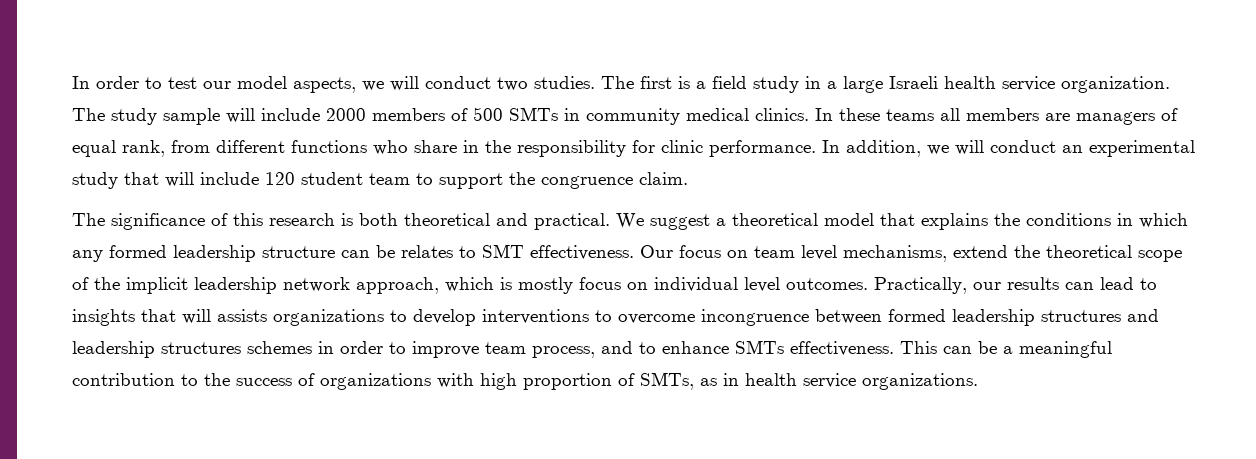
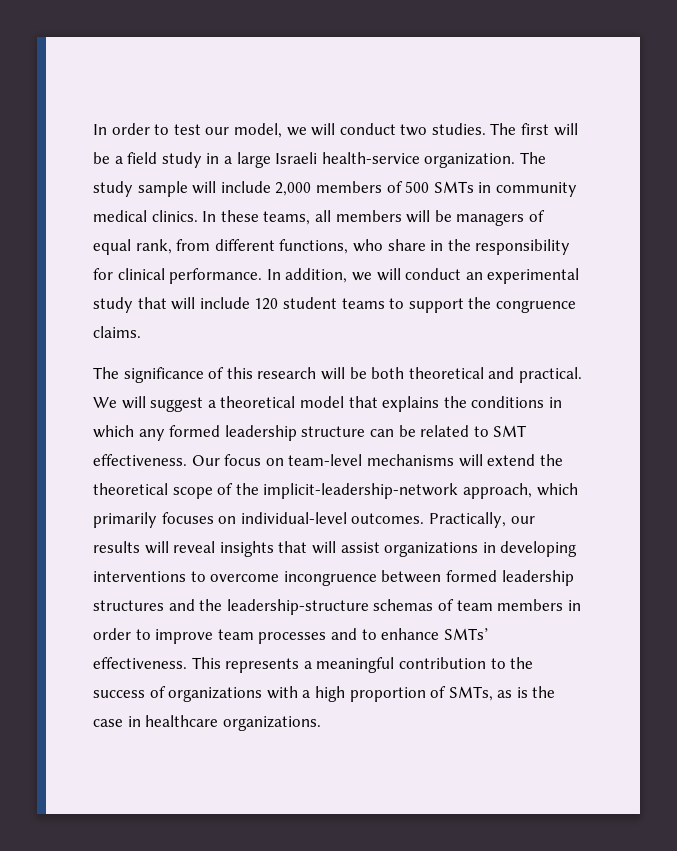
[237,76,356,93] model aspects, -> [233,123,282,138] model,
[678,76,690,89] is -> [553,123,578,136] [93,152,110,164] will be
[944,76,1055,91] health service -> [321,152,420,164] health-service
[326,108,366,121] 2000 -> [275,182,312,196] 2,000
[886,109,934,121] teams -> [263,211,311,225] teams,
[1045,113,1070,121] are -> [406,210,452,223] will be
[291,140,367,153] functions -> [279,239,349,254] functions,
[661,140,703,153] clinic -> [117,268,165,280] clinical
[369,173,410,185] team -> [341,298,385,309] teams
[639,172,688,185] claim. -> [93,326,141,338] claims.
[341,213,353,226] is -> [320,367,367,380] will be
(644, 221) none -> [121,396,146,409] will
[401,245,453,258] relates -> [420,425,470,437] related
[754,245,947,262] team level mechanisms, -> [288,454,483,467] team-level mechanisms will
[126,277,1157,294] [72,309,476,326] implicit leadership network approach, which is mostly focus on individual level outcomes. Practically, our results can lead to insights that will assists organizations to develop -> [263,483,578,499] [93,512,535,528] [93,541,578,557] implicit-leadership-network approach, which primarily focuses on individual-level outcomes. Practically, our results will reveal insights that will assist organizations in developing
[72,341,312,358] leadership structures schemes -> [199,599,564,615] the leadership-structure schemas of team members
[532,346,595,358] process, -> [258,632,327,644] processes
[735,340,784,354] SMTs -> [443,628,489,640] SMTs’
[943,341,997,354] can be -> [225,658,300,673] represents
(474, 380) none -> [302,690,311,698] a
[723,373,856,388] in health service -> [516,686,556,698] [93,715,219,727] is the case in healthcare

